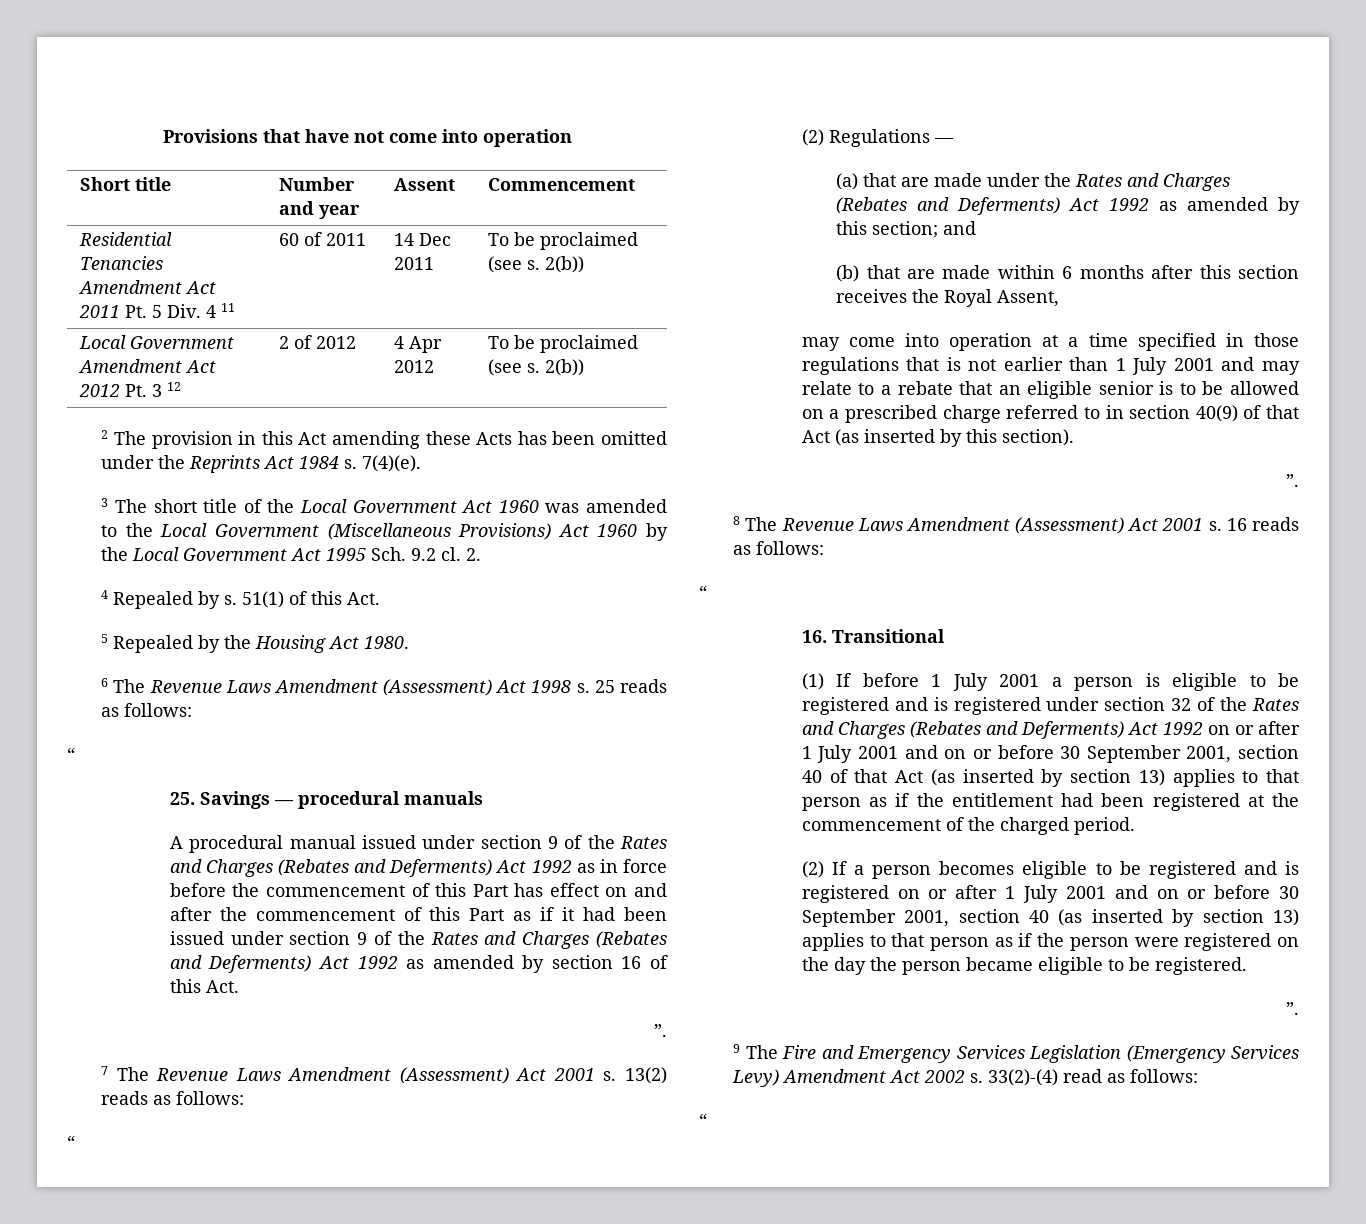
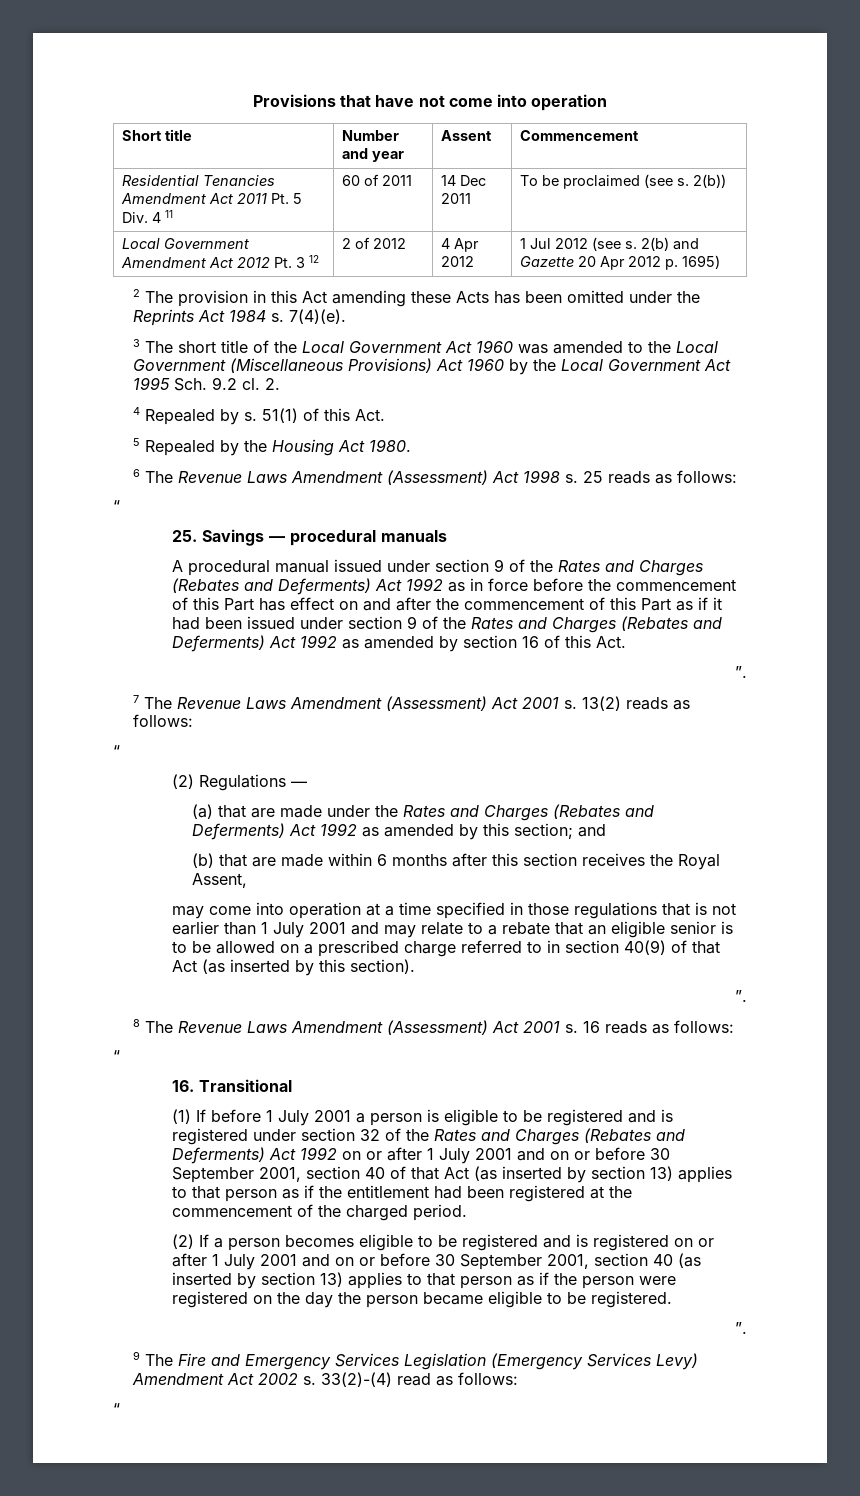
[487,335,638,353] [487,359,584,376] To be proclaimed (see s. 2(b)) -> [519,237,699,251] [519,255,720,270] 1 Jul 2012 (see s. 2(b) and Gazette 20 Apr 2012 p. 1695)

